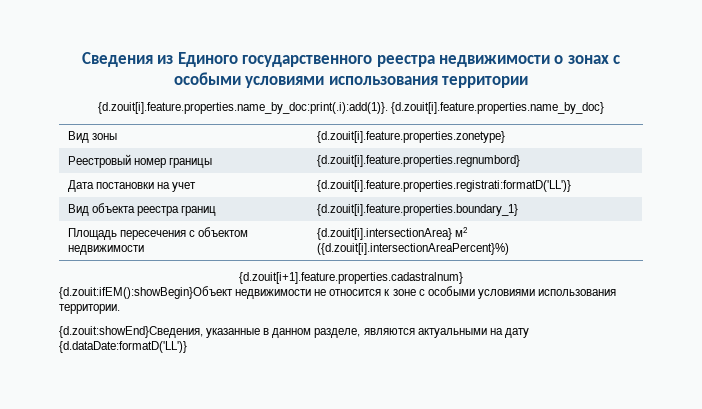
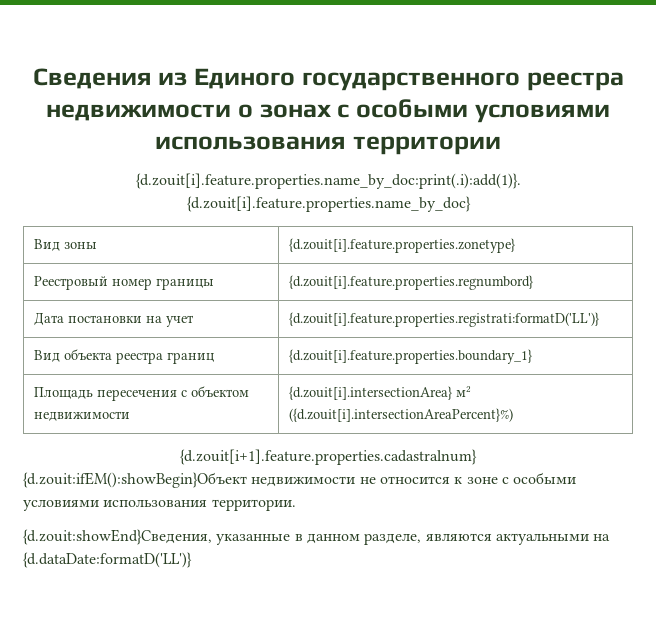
[504,328,529,338] дату -> (611, 537) none

